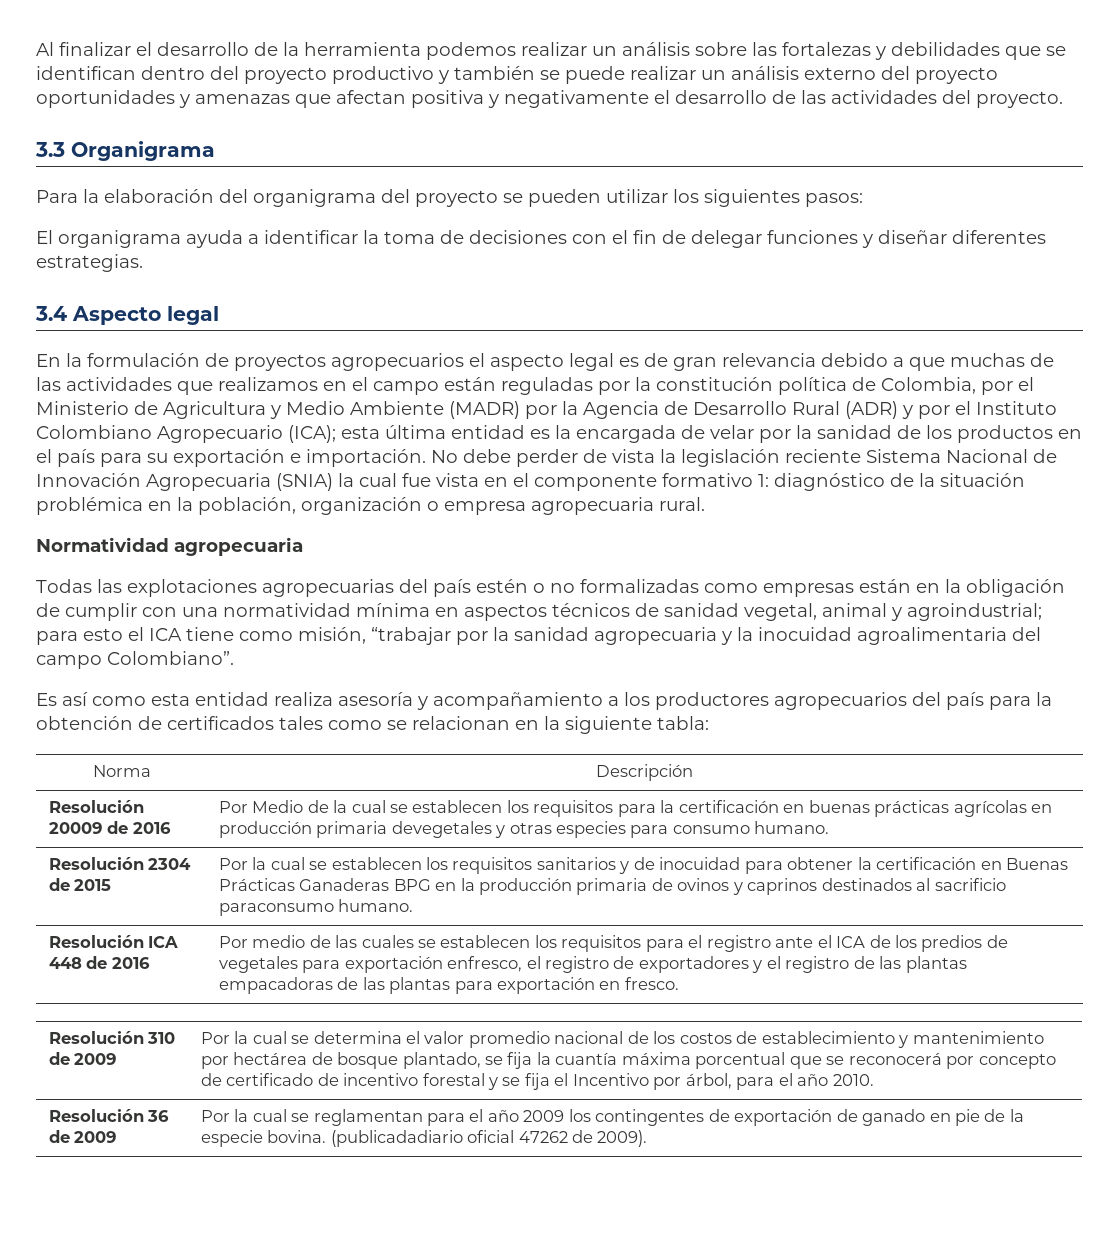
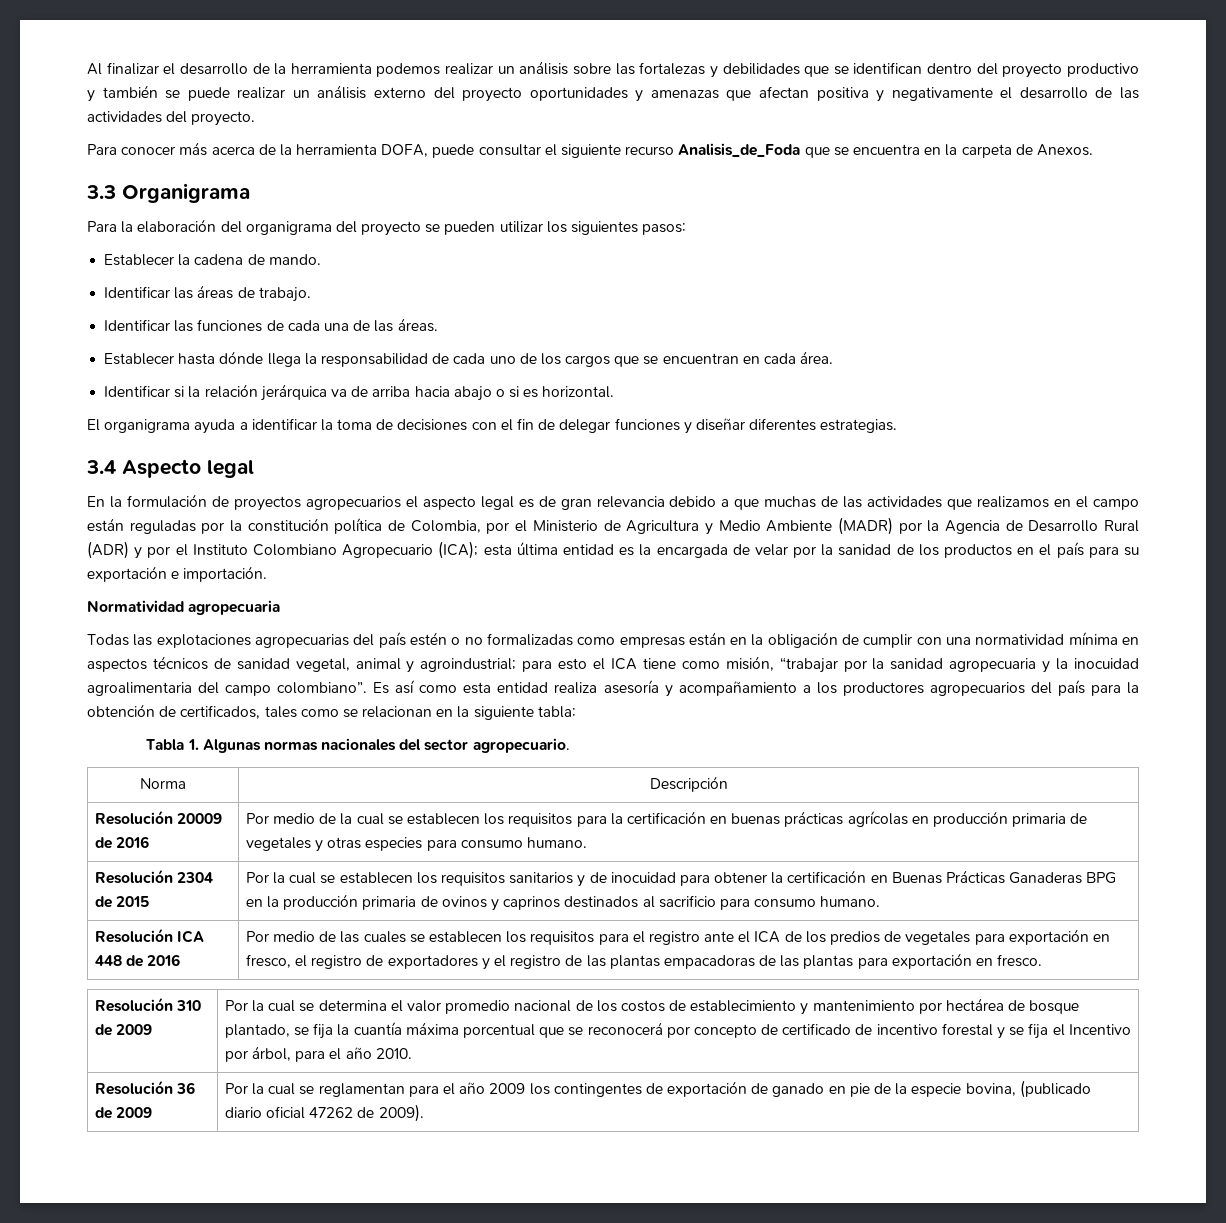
(1063, 99) none -> [87,142,1093,158] // Para conocer más acerca de la herramienta DOFA, puede consultar el siguiente recurso Analisis_de_Foda que se encuentra en la carpeta de Anexos.
(863, 200) none -> [104,254,321,266] [104,285,311,302] [104,318,438,332] [104,351,834,367] [104,384,615,401] // Establecer la cadena de mando. // Identificar las áreas de trabajo. // Identificar las funciones de cada una de las áreas. // Establecer hasta dónde llega la responsabilidad de cada uno de los cargos que se encuentran en cada área. // Identificar si la relación jerárquica va de arriba hacia abajo o si es horizontal.
[431,449,1057,467] [36,473,1025,491] [36,497,705,515] No debe perder de vista la legislación reciente Sistema Nacional de Innovación Agropecuaria (SNIA) la cual fue vista en el componente formativo 1: diagnóstico de la situación problémica en la población, organización o empresa agropecuaria rural. -> (268, 574) none
[107,651,234,665] Colombiano”. // -> [277,682,368,694] colombiano”.
[167,716,274,730] certificados -> [180,705,261,719] certificados,
(709, 723) none -> [146,738,570,753] // Tabla 1. Algunas normas nacionales del sector agropecuario.
[252,800,304,813] Medio -> [273,813,316,824] medio
[391,821,492,838] devegetales -> [1070,813,1088,824] [245,837,311,851] de vegetales
[218,903,334,916] paraconsumo -> [719,898,817,910] para consumo
[447,956,523,972] enfresco, -> [1092,934,1110,942] [245,954,291,968] en fresco,
[267,1130,463,1147] bovina. (publicadadiario -> [965,1080,1091,1098] [224,1107,262,1118] bovina, (publicado diario

